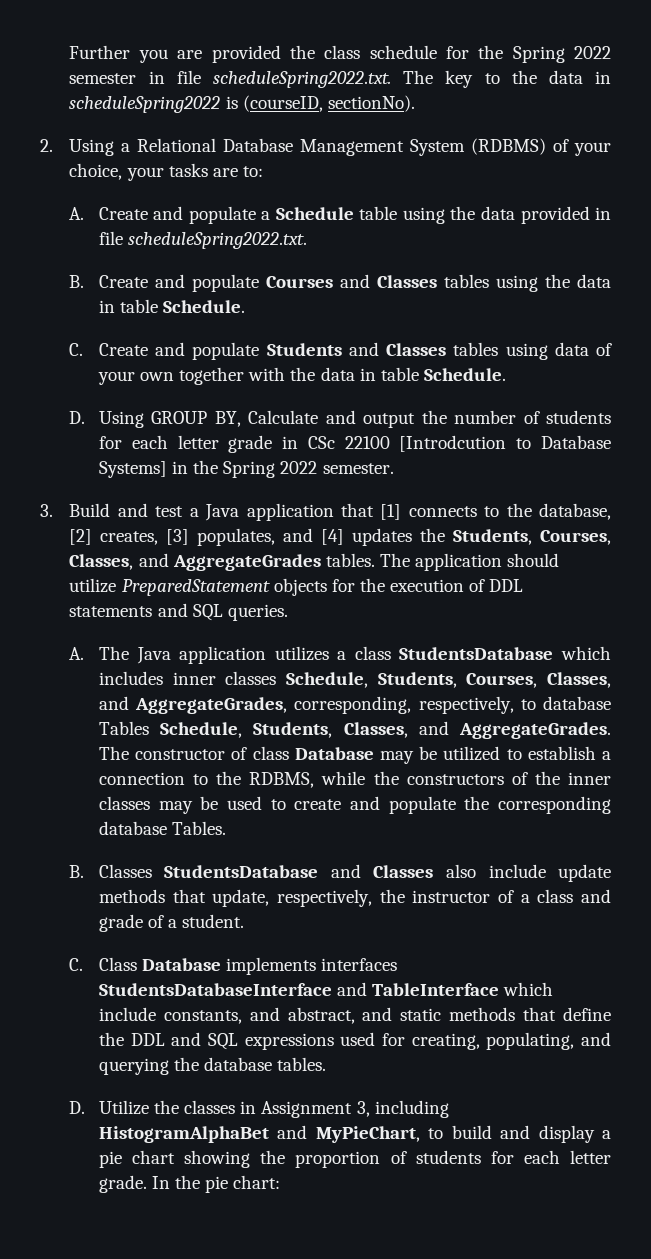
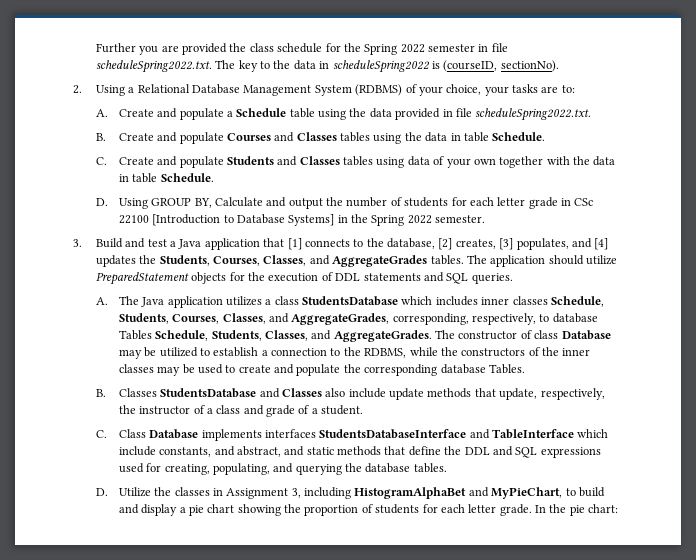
[399,435,507,452] [Introdcution -> [152,214,221,226] [Introduction

